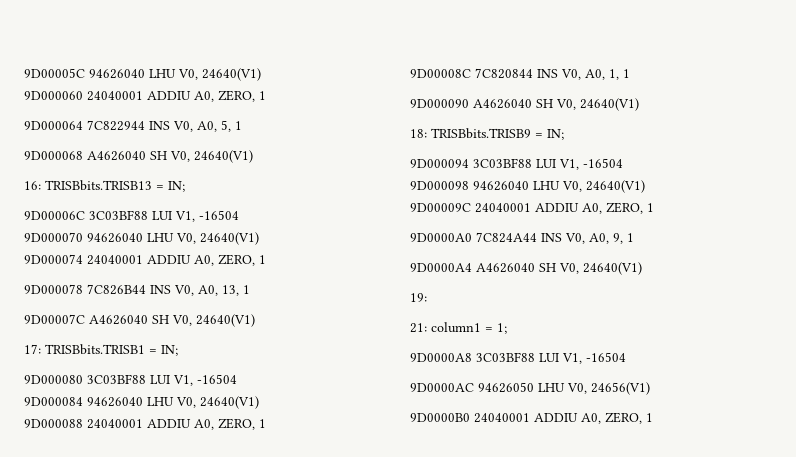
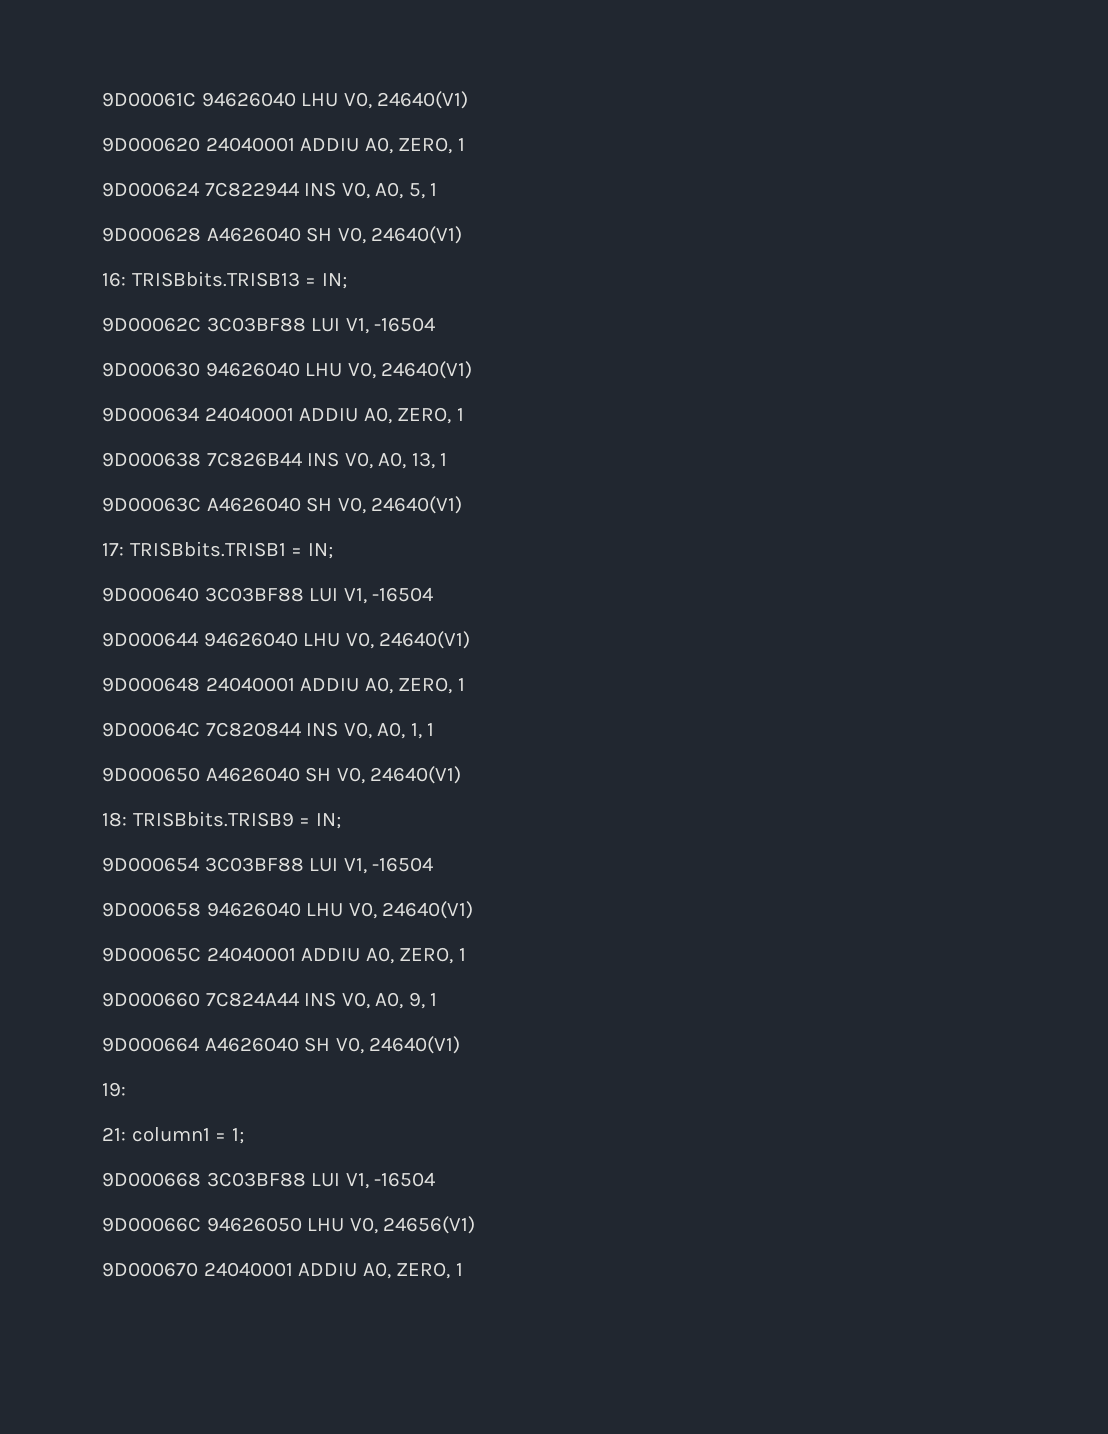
[24,68,261,81] [24,90,266,102] [24,121,83,130] 9D00005C 94626040 LHU V0, 24640(V1) // 9D000060 24040001 ADDIU A0, ZERO, 1 // 9D000064 -> [102,91,469,109] [102,137,465,154] [102,182,199,197] 9D00061C 94626040 LHU V0, 24640(V1) // 9D000620 24040001 ADDIU A0, ZERO, 1 // 9D000624
[24,151,83,160] 9D000068 -> [102,227,201,242] 9D000628
[24,210,239,222] [24,232,259,245] [24,254,266,266] [24,284,83,294] 9D00006C 3C03BF88 LUI V1, -16504 // 9D000070 94626040 LHU V0, 24640(V1) // 9D000074 24040001 ADDIU A0, ZERO, 1 // 9D000078 -> [102,317,436,334] [102,361,473,379] [102,407,464,424] [102,452,201,467] 9D00062C 3C03BF88 LUI V1, -16504 // 9D000630 94626040 LHU V0, 24640(V1) // 9D000634 24040001 ADDIU A0, ZERO, 1 // 9D000638
[24,314,85,324] 9D00007C -> [102,497,201,512] 9D00063C
[24,374,237,386] [24,396,259,409] [24,418,266,430] [410,69,471,78] 9D000080 3C03BF88 LUI V1, -16504 // 9D000084 94626040 LHU V0, 24640(V1) // 9D000088 24040001 ADDIU A0, ZERO, 1 // 9D00008C -> [102,587,434,604] [102,631,471,649] [102,677,465,694] [102,722,200,737] 9D000640 3C03BF88 LUI V1, -16504 // 9D000644 94626040 LHU V0, 24640(V1) // 9D000648 24040001 ADDIU A0, ZERO, 1 // 9D00064C
[410,99,469,108] 9D000090 -> [102,767,200,782] 9D000650
[410,158,623,170] [410,180,645,193] [410,202,654,214] [410,233,472,242] 9D000094 3C03BF88 LUI V1, -16504 // 9D000098 94626040 LHU V0, 24640(V1) // 9D00009C 24040001 ADDIU A0, ZERO, 1 // 9D0000A0 -> [102,857,434,874] [102,901,474,919] [102,947,466,964] [102,992,200,1007] 9D000654 3C03BF88 LUI V1, -16504 // 9D000658 94626040 LHU V0, 24640(V1) // 9D00065C 24040001 ADDIU A0, ZERO, 1 // 9D000660
[410,263,472,272] 9D0000A4 -> [102,1037,199,1052] 9D000664
[410,352,626,364] [410,383,474,392] 9D0000A8 3C03BF88 LUI V1, -16504 // 9D0000AC -> [102,1172,436,1189] [102,1217,201,1232] 9D000668 3C03BF88 LUI V1, -16504 // 9D00066C
[410,413,470,422] 9D0000B0 -> [102,1262,198,1277] 9D000670

